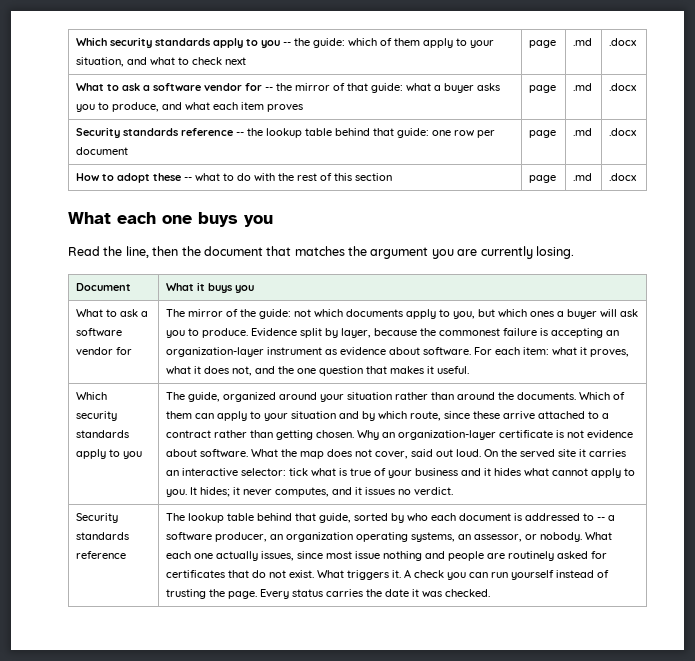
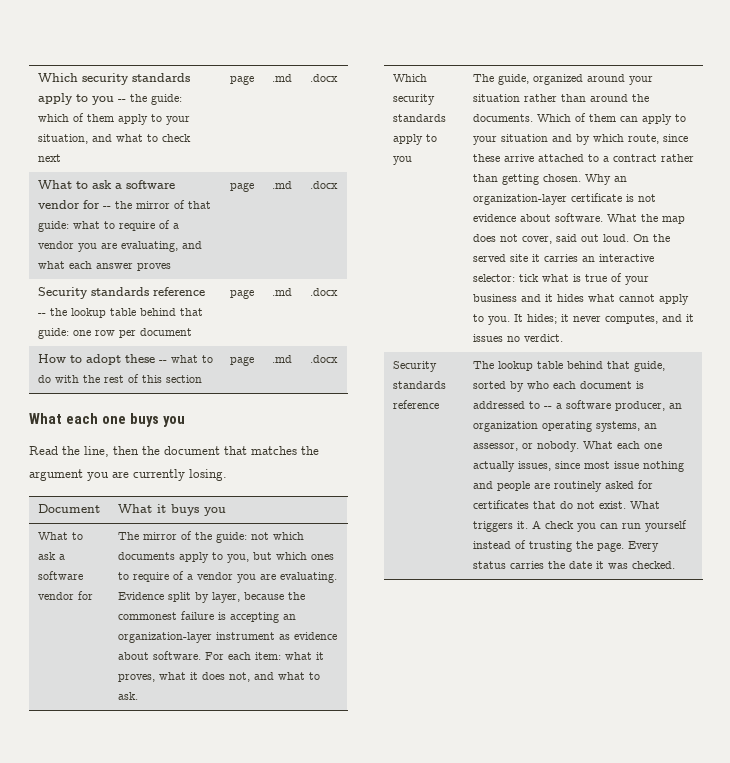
[434,83,501,93] [76,102,160,112] a buyer asks you to produce, -> [103,220,179,231] [37,241,178,252] to require of a vendor you are evaluating,
[241,102,265,110] item -> [95,263,133,269] answer
[557,309,639,319] [166,328,249,338] a buyer will ask you to produce. -> [117,571,337,583] to require of a vendor you are evaluating.
[278,366,470,376] the one question that makes it useful. -> [277,672,320,680] [117,692,138,700] what to ask.

